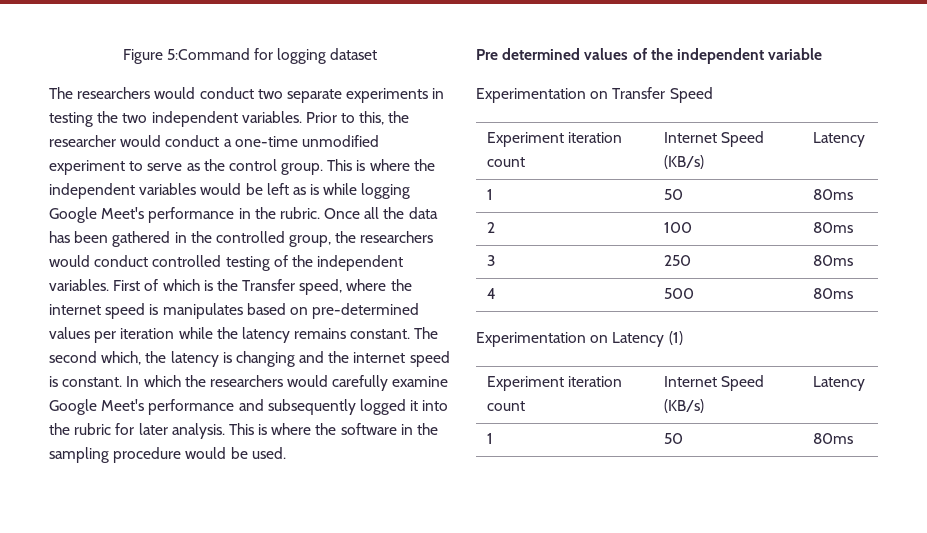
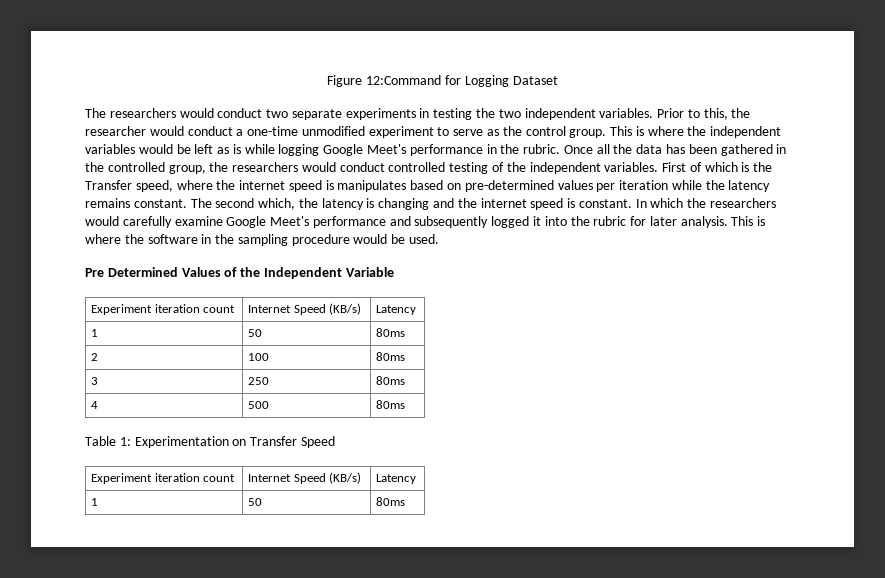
[166,48,378,64] 5:Command for logging dataset -> [366,75,558,87] 12:Command for Logging Dataset
[502,48,823,64] [476,87,713,103] determined values of the independent variable // Experimentation on Transfer Speed -> [107,267,394,279] Determined Values of the Independent Variable
[476,331,683,347] Experimentation on Latency (1) -> [85,436,335,448] Table 1: Experimentation on Transfer Speed

